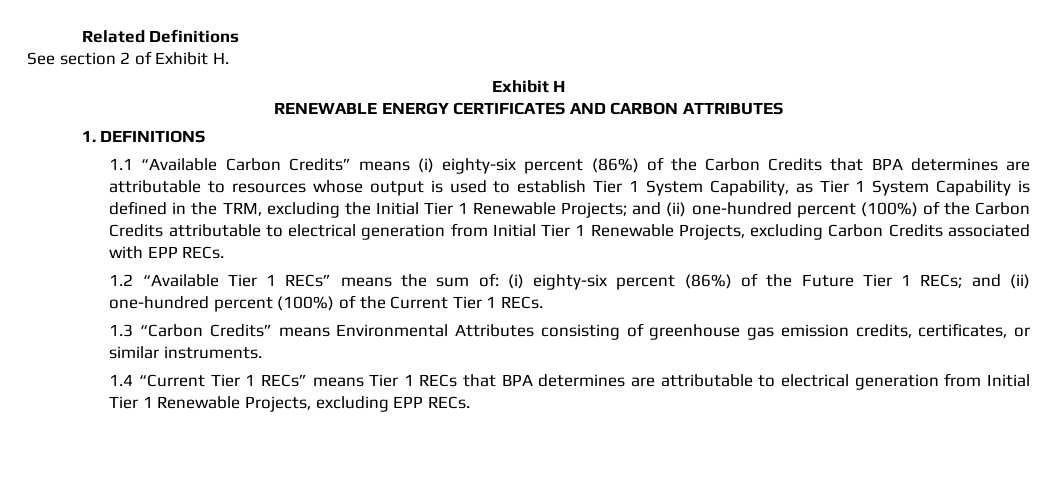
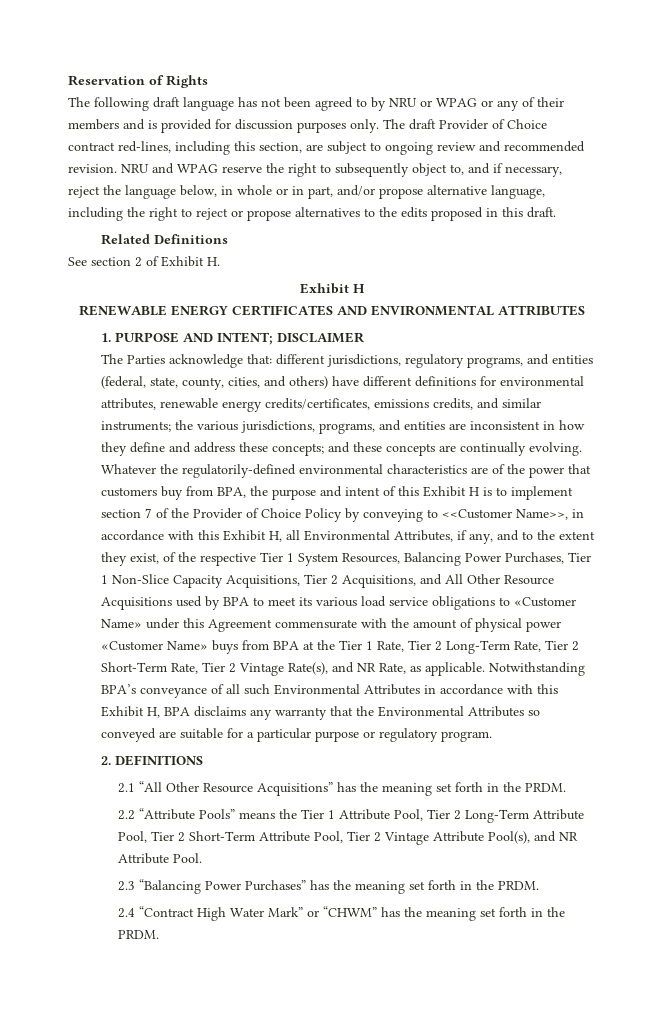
(81, 36) none -> [68,75,208,88] [68,97,564,111] [68,119,547,133] [68,141,585,155] [68,163,562,177] [68,185,545,199] [68,207,556,221] Reservation of Rights // The following draft language has not been agreed to by NRU or WPAG or any of their members and is provided for discussion purposes only. The draft Provider of Choice contract red-lines, including this section, are subject to ongoing review and recommended revision. NRU and WPAG reserve the right to subsequently object to, and if necessary, reject the language below, in whole or in part, and/or propose alternative language, including the right to reject or propose alternatives to the edits proposed in this draft. //
[610,102,679,115] CARBON -> [371,305,494,316] ENVIRONMENTAL
[100,130,206,143] [109,157,1030,174] [109,180,1030,196] [109,201,1031,218] [109,223,1030,240] [109,246,225,259] [109,273,1030,290] [109,295,543,312] [109,323,1030,340] [109,346,262,359] [109,373,1030,390] [109,396,470,412] DEFINITIONS // 1.1 “Available Carbon Credits” means (i) eighty-six percent (86%) of the Carbon Credits that BPA determines are attributable to resources whose output is used to establish Tier 1 System Capability, as Tier 1 System Capability is defined in the TRM, excluding the Initial Tier 1 Renewable Projects; and (ii) one-hundred percent (100%) of the Carbon Credits attributable to electrical generation from Initial Tier 1 Renewable Projects, excluding Carbon Credits associated with EPP RECs. // 1.2 “Available Tier 1 RECs” means the sum of: (i) eighty-six percent (86%) of the Future Tier 1 RECs; and (ii) one-hundred percent (100%) of the Current Tier 1 RECs. // 1.3 “Carbon Credits” means Environmental Attributes consisting of greenhouse gas emission credits, certificates, or similar instruments. // 1.4 “Current Tier 1 RECs” means Tier 1 RECs that BPA determines are attributable to electrical generation from Initial Tier 1 Renewable Projects, excluding EPP RECs. -> [115,332,365,345] [101,354,594,368] [101,376,585,390] [101,398,542,412] [101,420,586,434] [101,442,583,456] [101,464,592,478] [101,486,574,500] [101,508,585,522] [101,530,596,544] [101,552,592,566] [101,574,555,588] [101,596,577,610] [101,618,562,632] [101,640,580,654] [101,662,586,676] [101,684,559,698] [101,706,541,720] [101,728,493,742] [101,755,204,766] [118,781,567,796] [118,808,585,823] [118,831,579,845] [118,853,203,864] [118,879,540,894] [118,906,566,921] [118,930,160,939] PURPOSE AND INTENT; DISCLAIMER // The Parties acknowledge that: different jurisdictions, regulatory programs, and entities (federal, state, county, cities, and others) have different definitions for environmental attributes, renewable energy credits/certificates, emissions credits, and similar instruments; the various jurisdictions, programs, and entities are inconsistent in how they define and address these concepts; and these concepts are continually evolving. Whatever the regulatorily-defined environmental characteristics are of the power that customers buy from BPA, the purpose and intent of this Exhibit H is to implement section 7 of the Provider of Choice Policy by conveying to <<Customer Name>>, in accordance with this Exhibit H, all Environmental Attributes, if any, and to the extent they exist, of the respective Tier 1 System Resources, Balancing Power Purchases, Tier 1 Non-Slice Capacity Acquisitions, Tier 2 Acquisitions, and All Other Resource Acquisitions used by BPA to meet its various load service obligations to «Customer Name» under this Agreement commensurate with the amount of physical power «Customer Name» buys from BPA at the Tier 1 Rate, Tier 2 Long-Term Rate, Tier 2 Short-Term Rate, Tier 2 Vintage Rate(s), and NR Rate, as applicable. Notwithstanding BPA’s conveyance of all such Environmental Attributes in accordance with this Exhibit H, BPA disclaims any warranty that the Environmental Attributes so conveyed are suitable for a particular purpose or regulatory program. // 2. DEFINITIONS // 2.1 “All Other Resource Acquisitions” has the meaning set forth in the PRDM. // 2.2 “Attribute Pools” means the Tier 1 Attribute Pool, Tier 2 Long-Term Attribute Pool, Tier 2 Short-Term Attribute Pool, Tier 2 Vintage Attribute Pool(s), and NR Attribute Pool. // 2.3 “Balancing Power Purchases” has the meaning set forth in the PRDM. // 2.4 “Contract High Water Mark” or “CHWM” has the meaning set forth in the PRDM.

